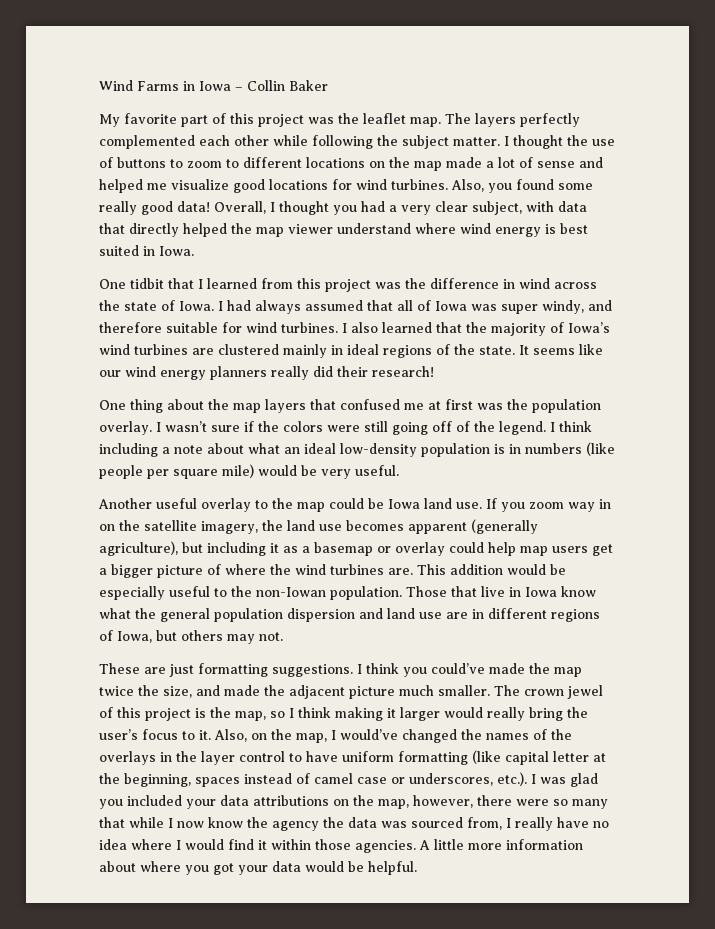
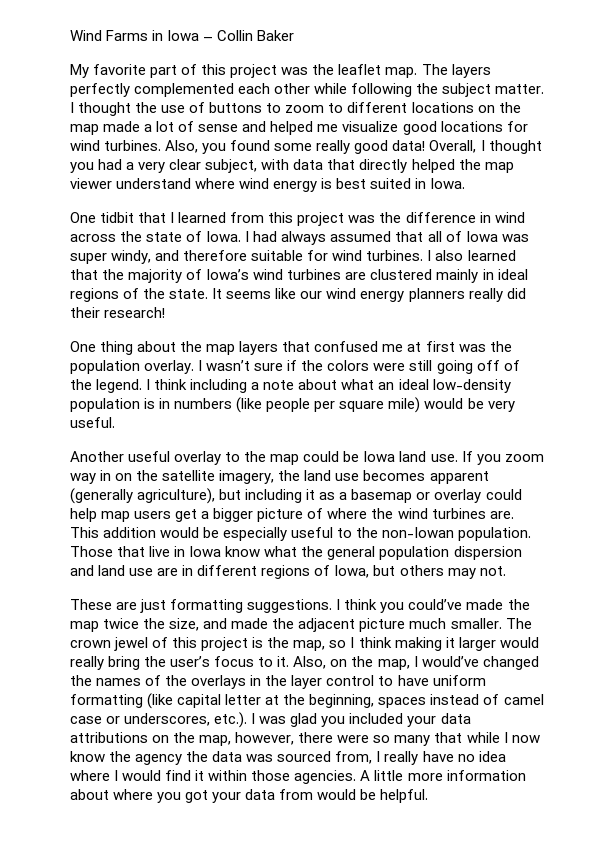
(301, 866) none -> [279,789,314,800] from

